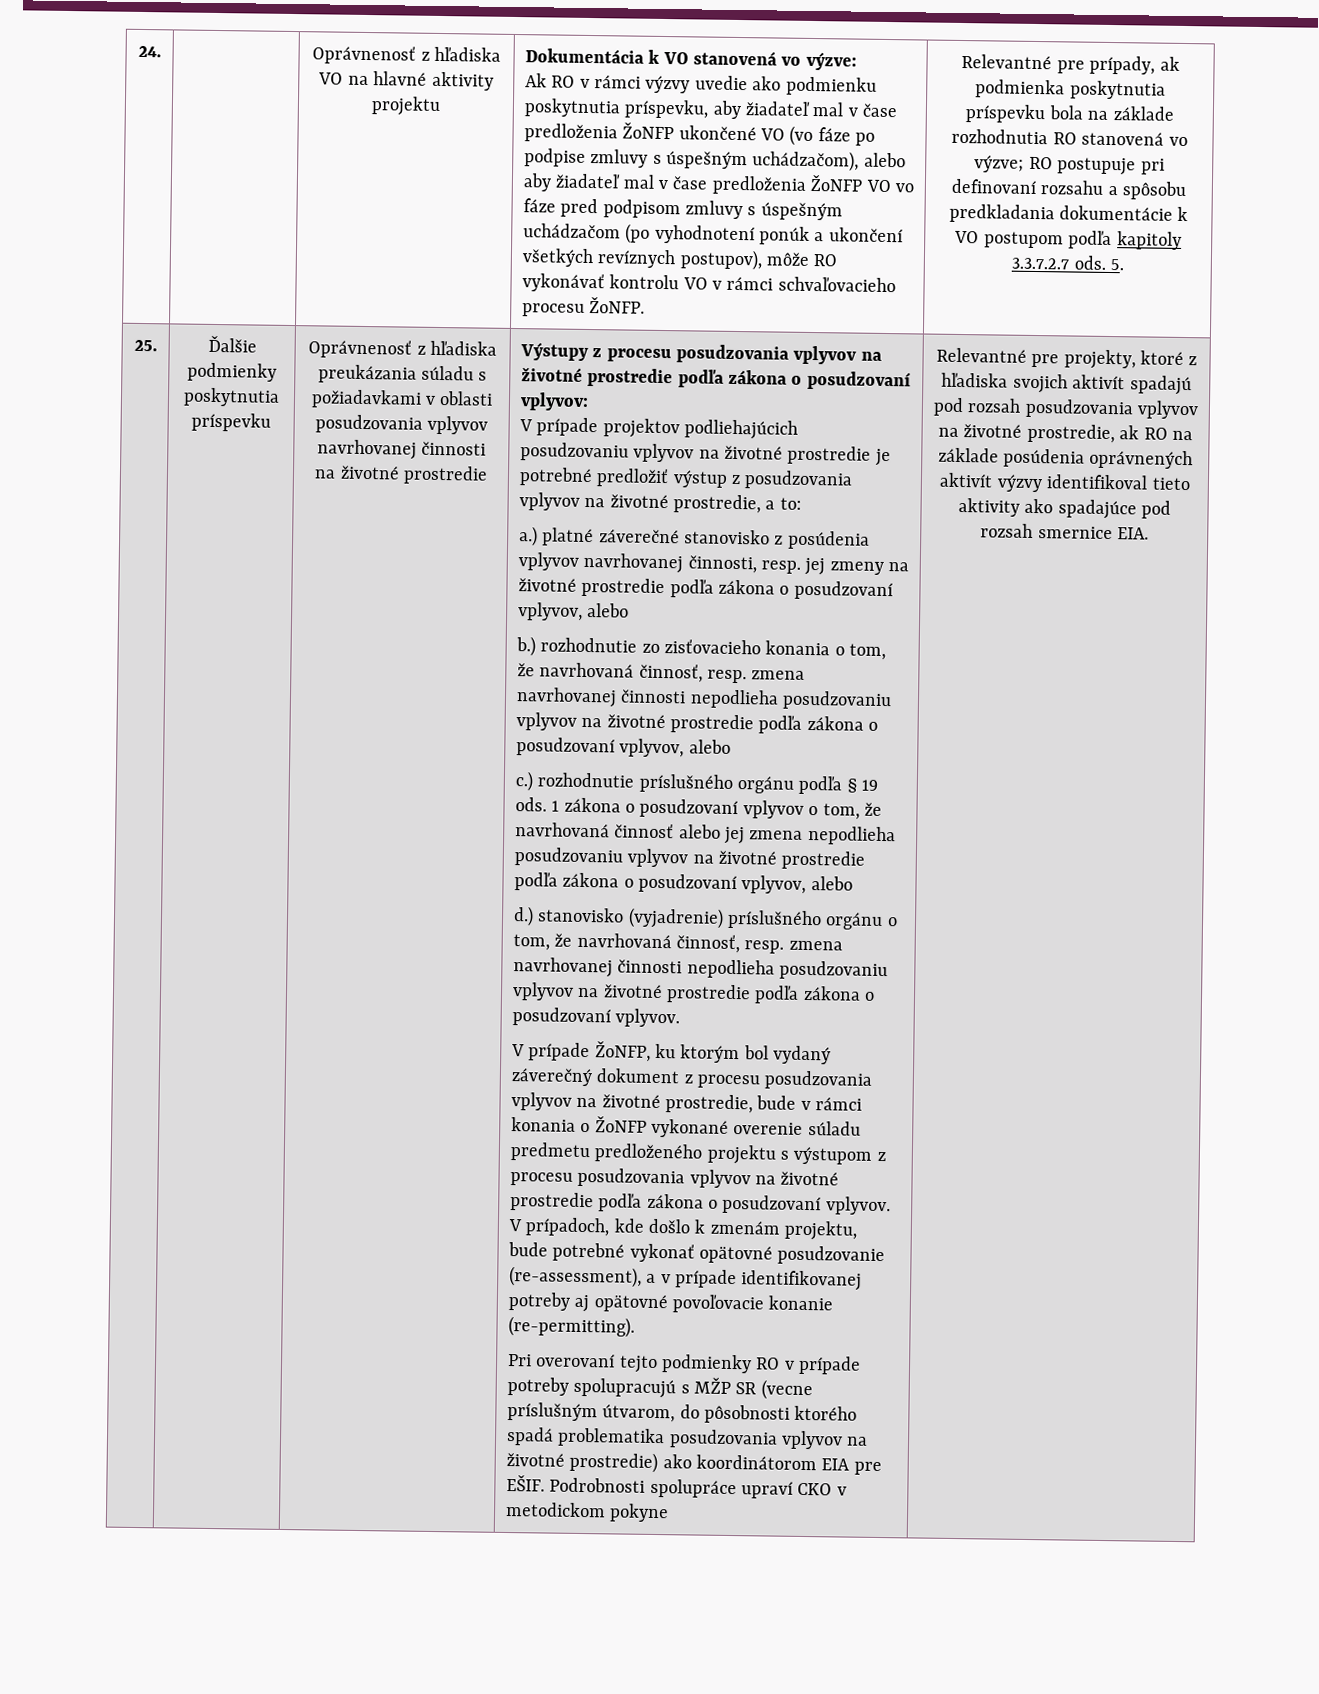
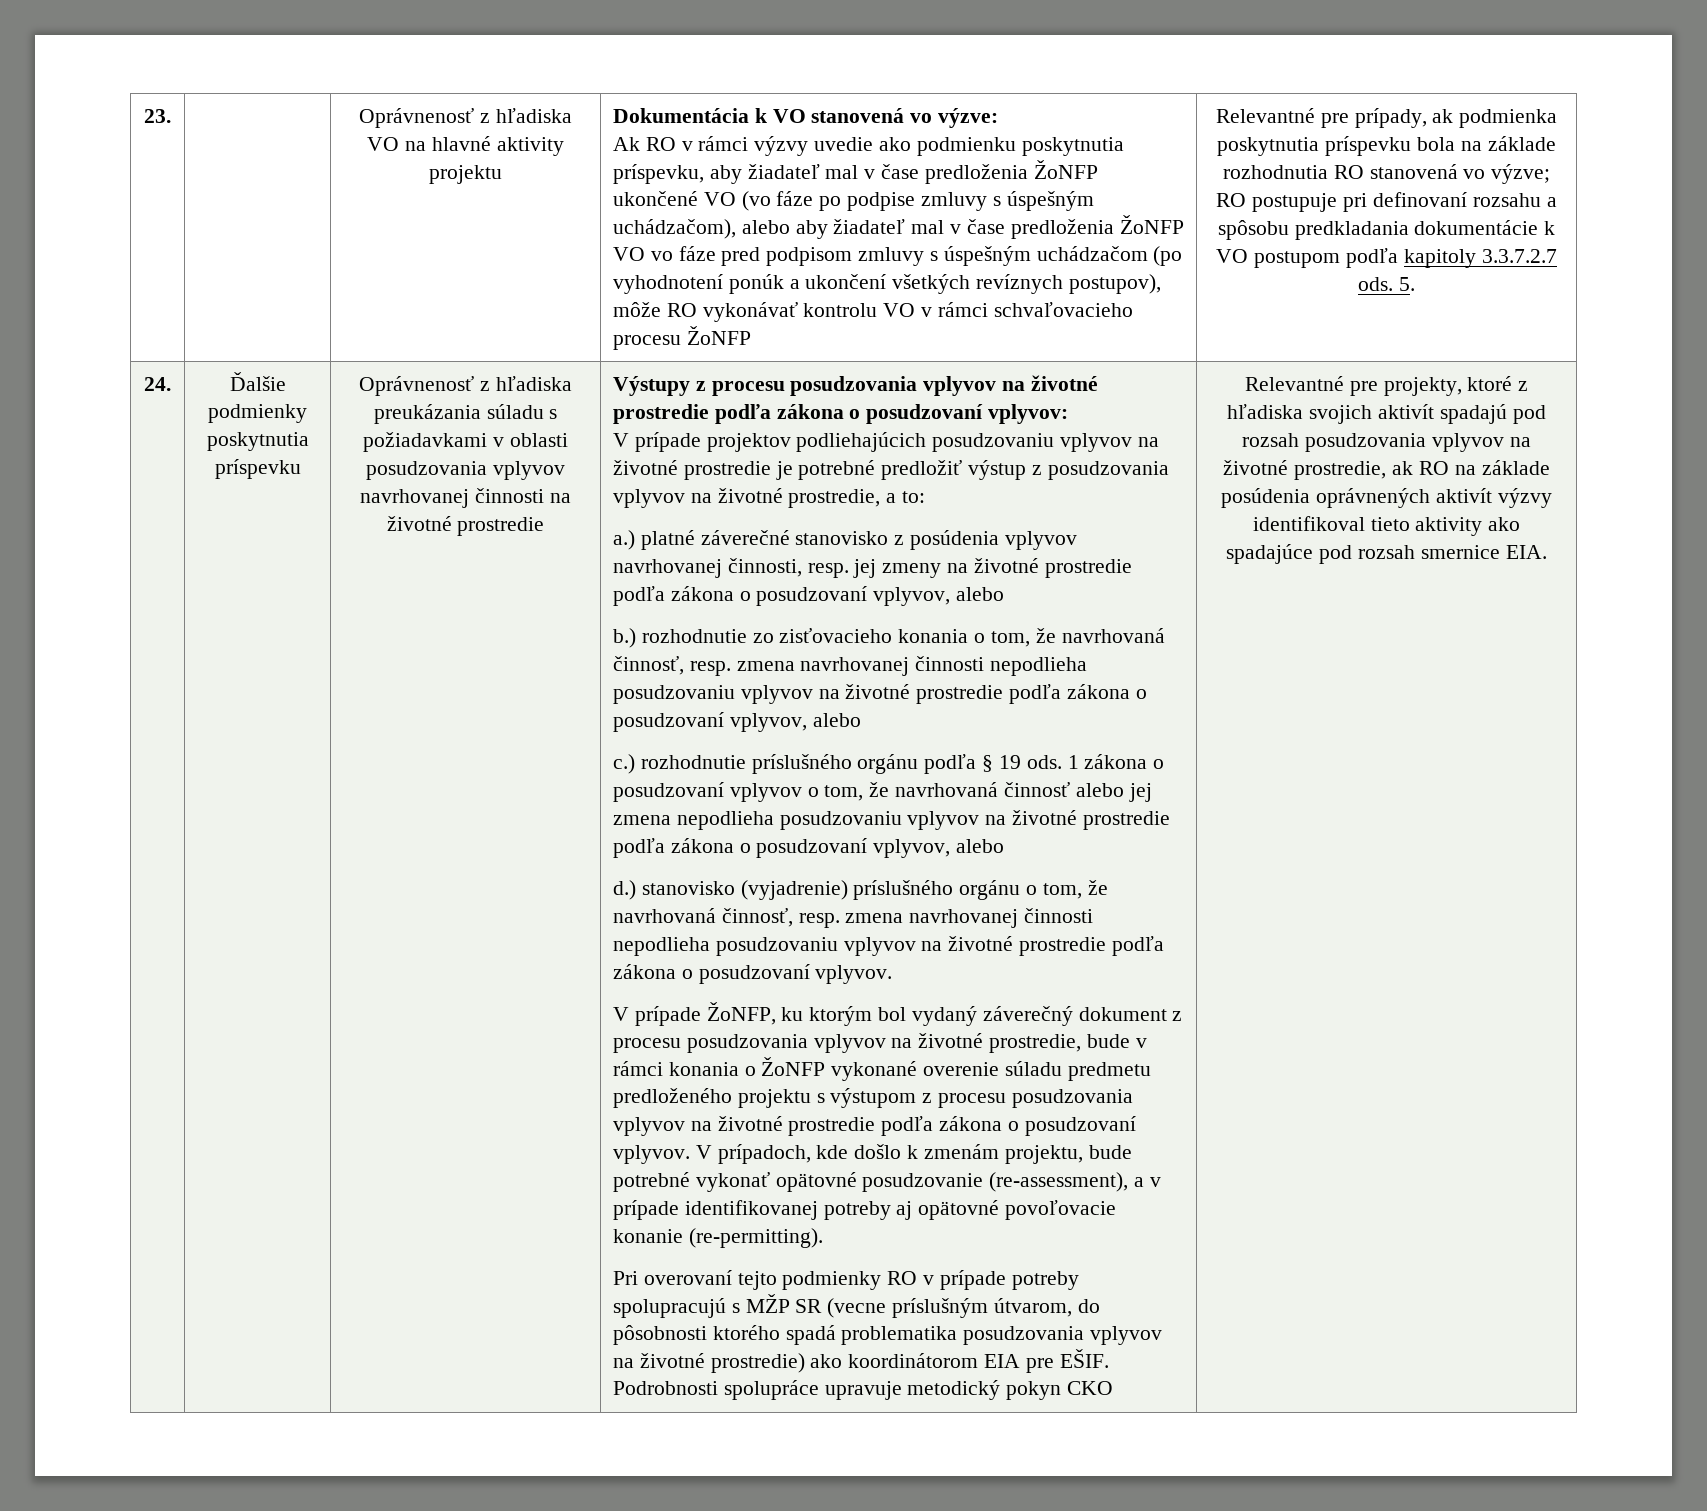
[137,45,162,58] 24. -> [144,109,171,123] 23.
[589,297,646,314] ŽoNFP. -> [686,326,751,345] ŽoNFP
[133,339,158,352] 25. -> [144,377,171,391] 24.
[740,1481,847,1499] [504,1501,670,1523] upraví CKO v metodickom pokyne -> [824,1380,1114,1400] upravuje metodický pokyn CKO

